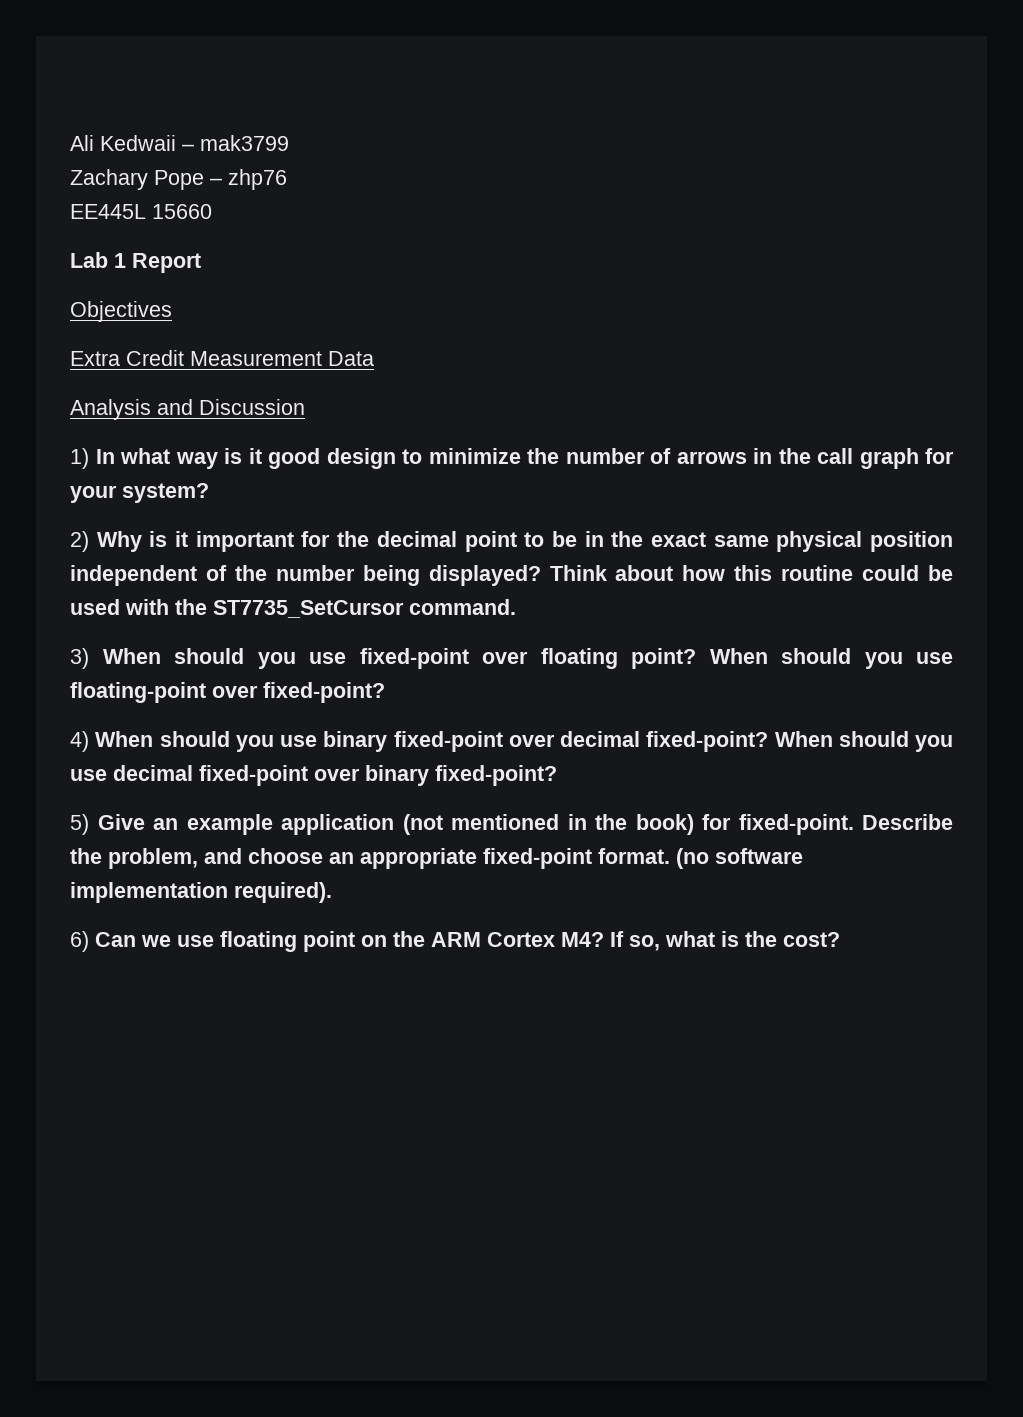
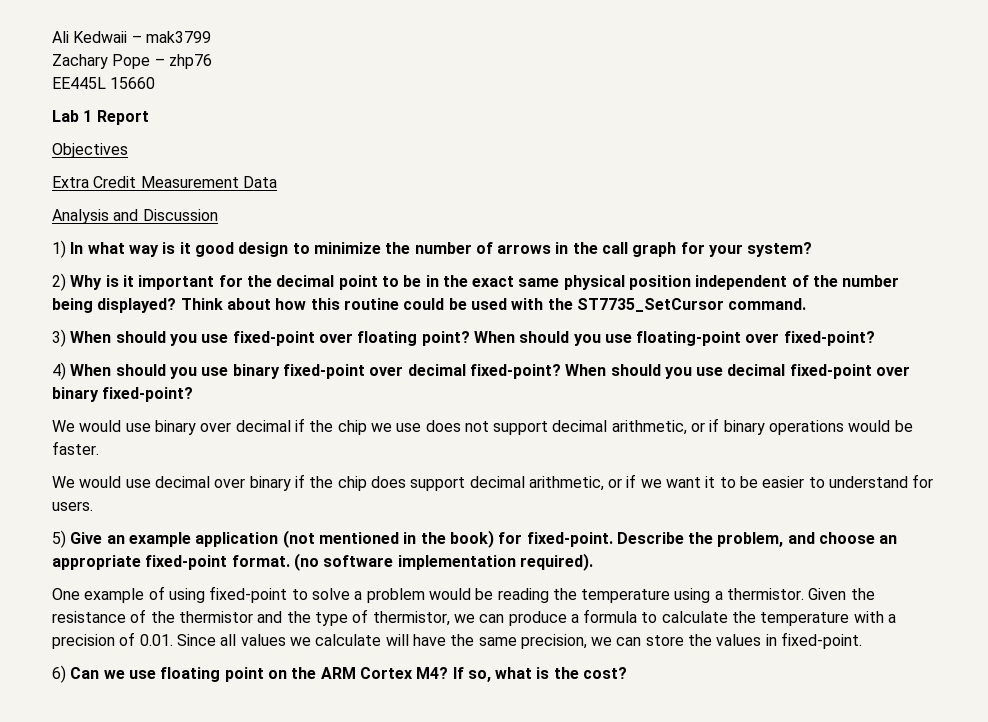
(557, 775) none -> [52,418,913,435] [52,441,99,455] [52,474,934,491] [52,501,93,511] // We would use binary over decimal if the chip we use does not support decimal arithmetic, or if binary operations would be faster. // We would use decimal over binary if the chip does support decimal arithmetic, or if we want it to be easier to understand for users.
(332, 892) none -> [52,586,875,603] [52,609,897,626] [52,632,863,649] // One example of using fixed-point to solve a problem would be reading the temperature using a thermistor. Given the resistance of the thermistor and the type of thermistor, we can produce a formula to calculate the temperature with a precision of 0.01. Since all values we calculate will have the same precision, we can store the values in fixed-point.

